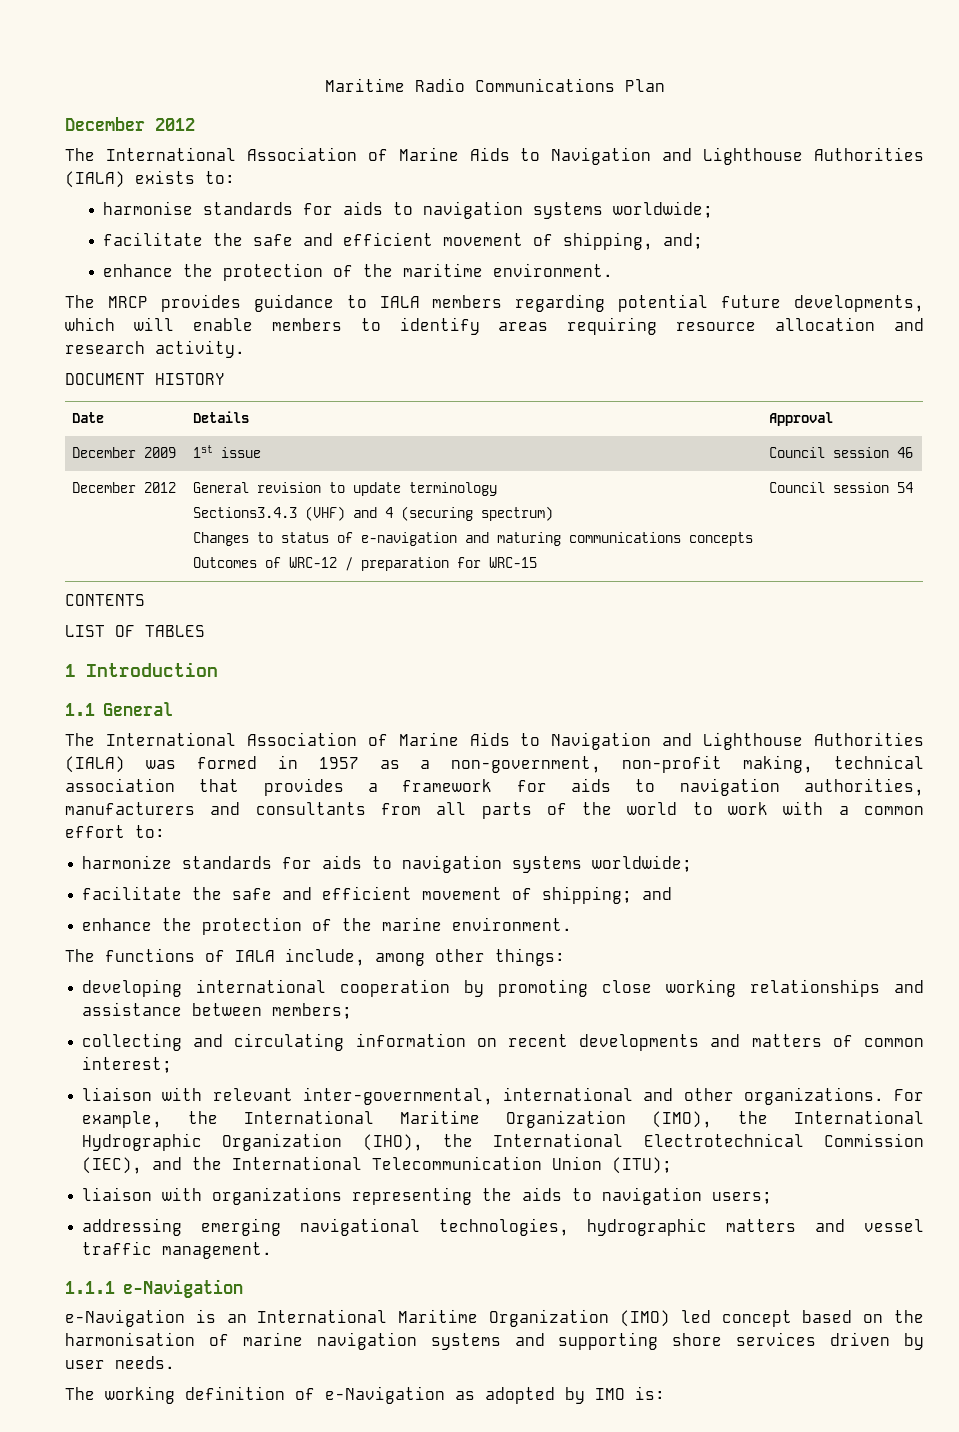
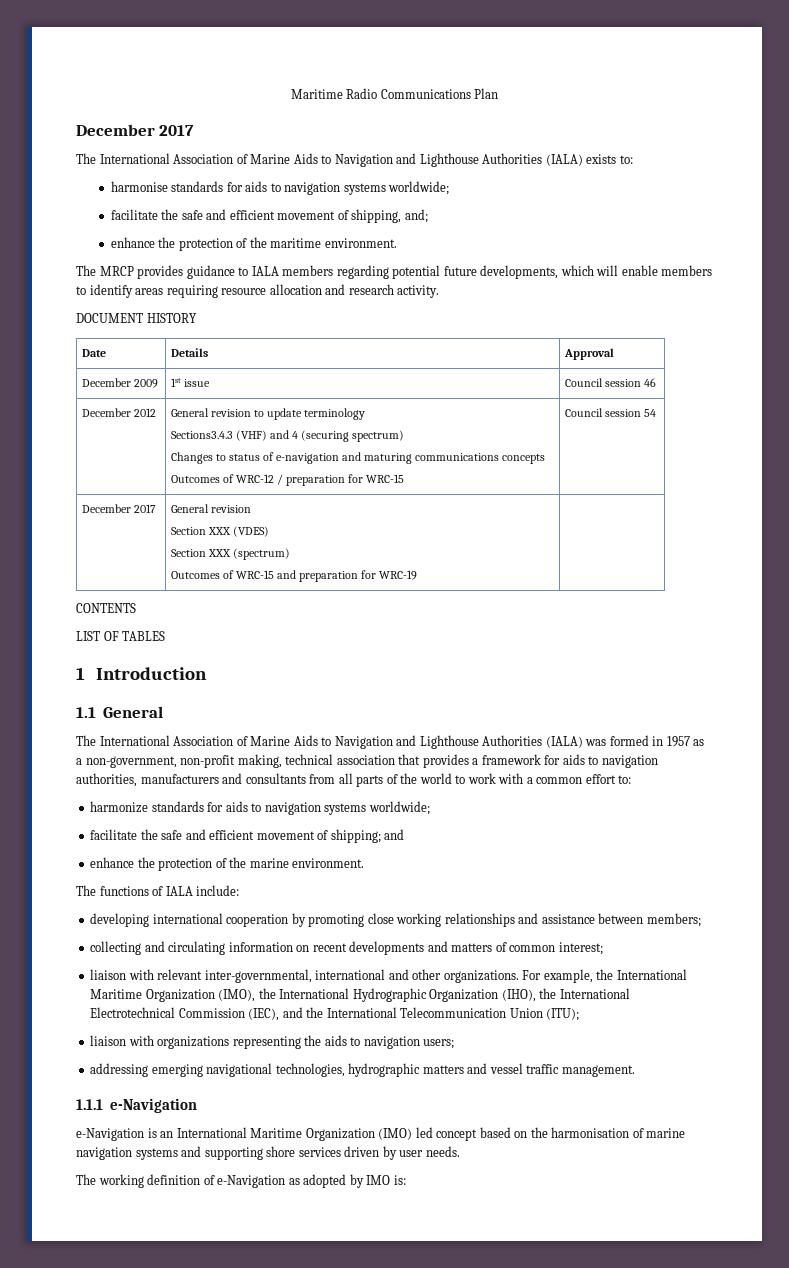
[155,118,195,131] 2012 -> [159,125,195,136] 2017
(914, 487) none -> [81,504,156,513] [170,504,251,513] [170,526,269,537] [170,548,290,560] [170,570,418,582] // December 2017 | General revision // Section XXX (VDES) // Section XXX (spectrum) // Outcomes of WRC-15 and preparation for WRC-19 |
[285,948,565,966] include, among other things: -> [196,885,240,896] include:

